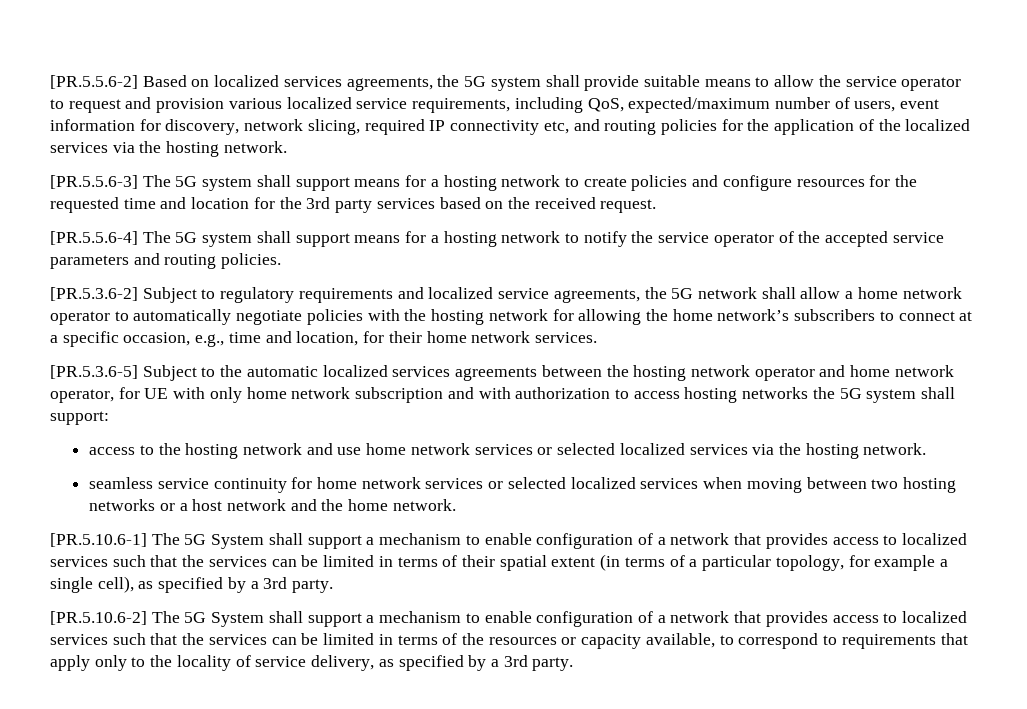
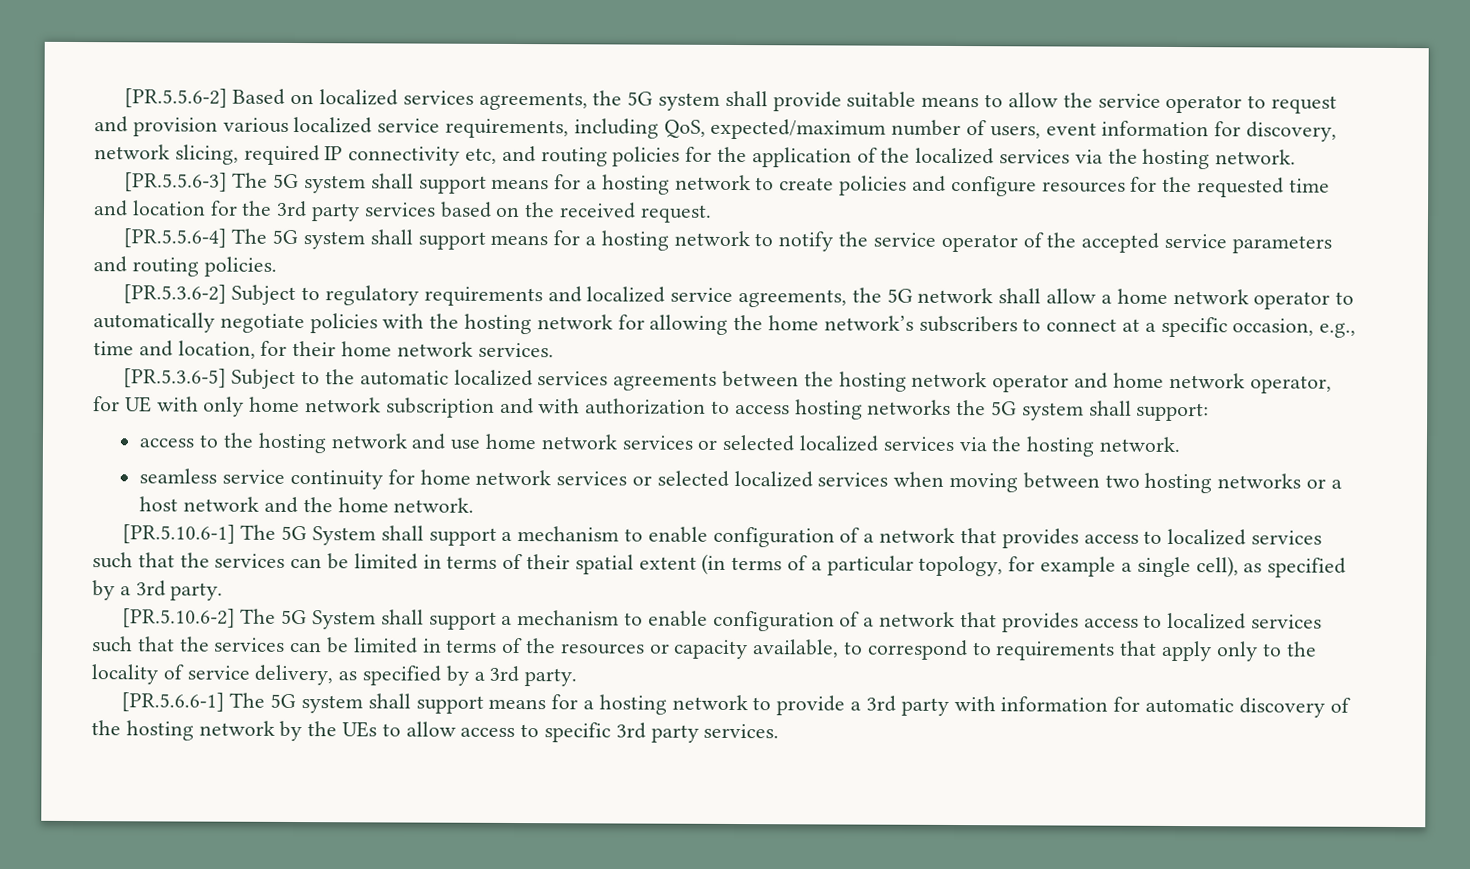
(574, 664) none -> [120,692,1351,718] [91,720,780,743] // [PR.5.6.6-1] The 5G system shall support means for a hosting network to provide a 3rd party with information for automatic discovery of the hosting network by the UEs to allow access to specific 3rd party services.

